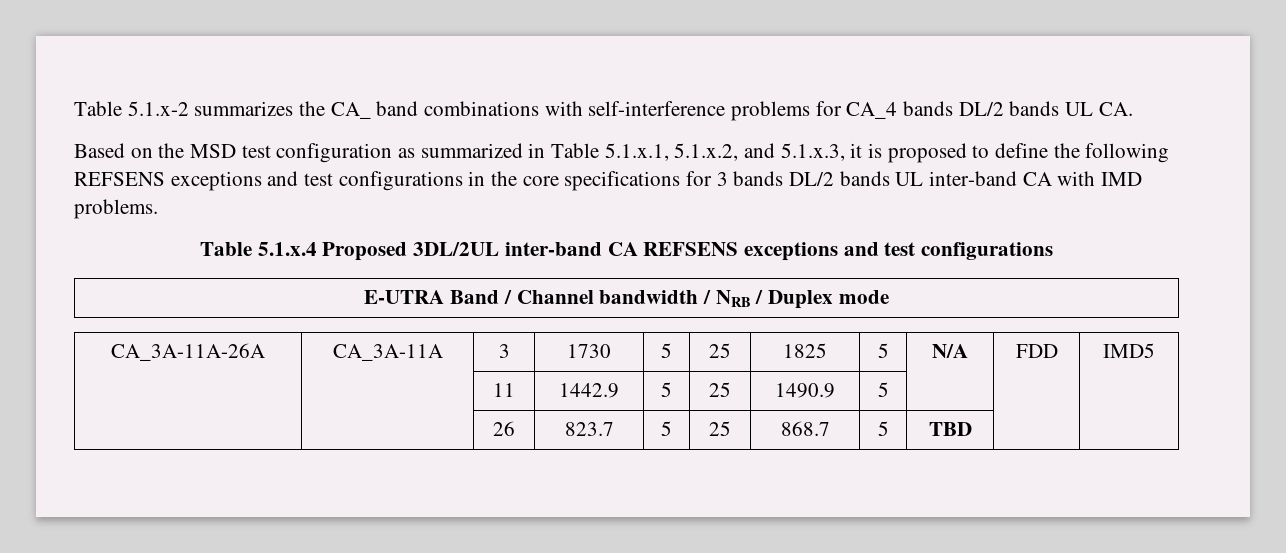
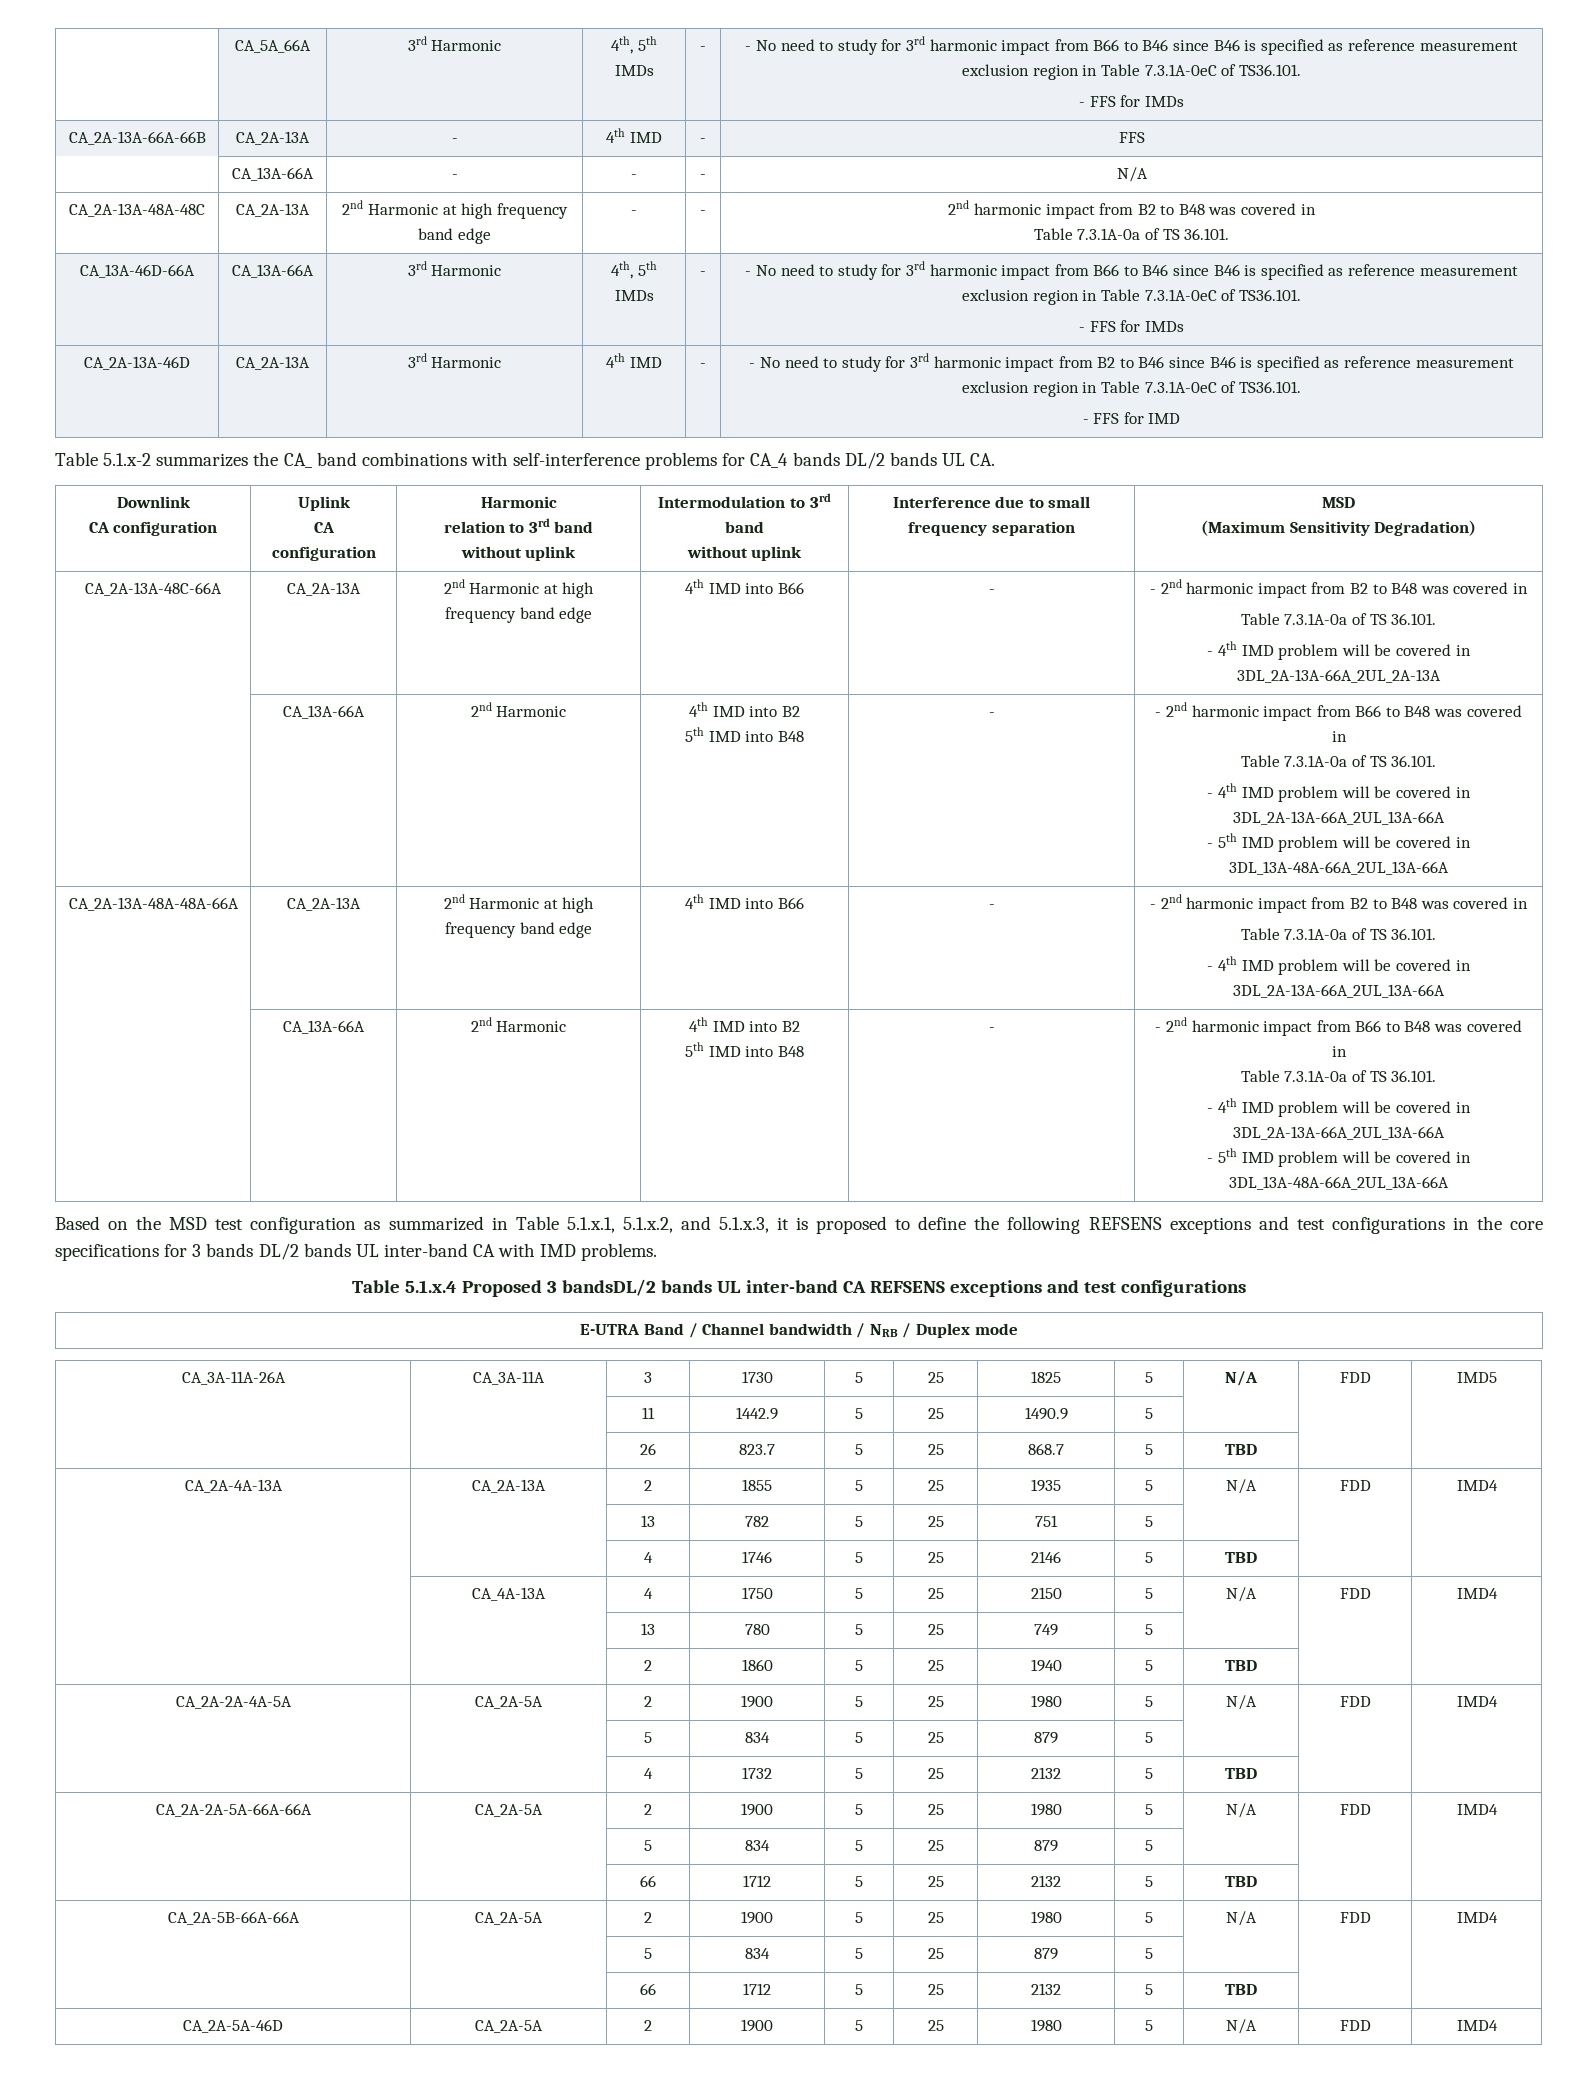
(74, 108) none -> [235,39,311,53] [407,36,502,51] [611,36,657,54] [614,65,654,76] [700,46,706,51] [745,36,1518,55] [962,64,1301,80] [1079,95,1184,107] [68,131,206,145] [236,131,310,145] [451,138,458,143] [606,128,662,143] [700,138,706,143] [1118,132,1145,143] [232,167,314,181] [451,174,458,179] [631,174,637,179] [700,174,706,179] [1116,167,1148,182] [69,203,205,217] [236,203,310,217] [342,200,568,219] [418,228,491,244] [631,210,637,215] [700,210,706,215] [948,200,1316,219] [1033,228,1230,240] [80,264,195,278] [232,264,314,278] [407,261,502,276] [611,261,657,279] [614,290,654,301] [700,271,706,276] [745,261,1518,280] [962,289,1301,305] [1079,320,1184,332] [84,356,190,370] [236,356,310,370] [407,353,502,368] [606,353,662,368] [700,363,706,368] [749,353,1514,372] [962,381,1301,397] [1082,412,1181,424] | CA_5A_66A | 3rd Harmonic | 4th, 5th IMDs | - | - No need to study for 3rd harmonic impact from B66 to B46 since B46 is specified as reference measurement exclusion region in Table 7.3.1A-0eC of TS36.101. // - FFS for IMDs // CA_2A-13A-66A-66B | CA_2A-13A | - | 4th IMD | - | FFS // | CA_13A-66A | - | - | - | N/A // CA_2A-13A-48A-48C | CA_2A-13A | 2nd Harmonic at high frequency band edge | - | - | 2nd harmonic impact from B2 to B48 was covered in // Table 7.3.1A-0a of TS 36.101. // CA_13A-46D-66A | CA_13A-66A | 3rd Harmonic | 4th, 5th IMDs | - | - No need to study for 3rd harmonic impact from B66 to B46 since B46 is specified as reference measurement exclusion region in Table 7.3.1A-0eC of TS36.101. // - FFS for IMDs // CA_2A-13A-46D | CA_2A-13A | 3rd Harmonic | 4th IMD | - | - No need to study for 3rd harmonic impact from B2 to B46 since B46 is specified as reference measurement exclusion region in Table 7.3.1A-0eC of TS36.101. // - FFS for IMD //
(1133, 109) none -> [116,496,191,508] [88,521,218,536] [297,496,351,511] [313,522,335,533] [271,546,376,561] [480,496,557,508] [443,518,594,533] [460,546,577,561] [658,493,831,508] [725,521,764,533] [686,546,803,561] [892,496,1091,508] [908,521,1075,536] [1322,497,1355,508] [1200,520,1477,536] [85,582,222,596] [287,582,361,596] [443,579,595,598] [444,607,593,623] [685,579,804,594] [988,589,995,594] [1150,579,1528,598] [1240,613,1437,625] [1207,641,1471,660] [1237,669,1441,683] [283,705,365,719] [470,702,567,717] [689,702,800,717] [685,727,804,742] [988,712,995,717] [1155,702,1522,721] [1331,731,1347,742] [1240,755,1437,767] [1207,783,1471,802] [1233,811,1445,825] [1207,833,1471,852] [1229,861,1449,875] [68,897,239,911] [287,897,361,911] [443,894,595,913] [444,922,593,938] [685,894,804,909] [988,904,995,909] [1150,894,1528,913] [1240,928,1437,940] [1207,956,1471,975] [1233,984,1445,998] [283,1020,365,1034] [470,1017,567,1032] [689,1017,800,1032] [685,1042,804,1057] [988,1027,995,1032] [1155,1017,1522,1036] [1331,1046,1347,1057] [1240,1070,1437,1082] [1207,1098,1471,1117] [1233,1126,1445,1140] [1207,1148,1471,1167] [1229,1176,1449,1190] // Downlink // CA configuration | Uplink // CA configuration | Harmonic // relation to 3rd band // without uplink | Intermodulation to 3rd band // without uplink | Interference due to small frequency separation | MSD // (Maximum Sensitivity Degradation) // CA_2A-13A-48C-66A | CA_2A-13A | 2nd Harmonic at high frequency band edge | 4th IMD into B66 | - | - 2nd harmonic impact from B2 to B48 was covered in // Table 7.3.1A-0a of TS 36.101. // - 4th IMD problem will be covered in 3DL_2A-13A-66A_2UL_2A-13A // | CA_13A-66A | 2nd Harmonic | 4th IMD into B2 // 5th IMD into B48 | - | - 2nd harmonic impact from B66 to B48 was covered in // Table 7.3.1A-0a of TS 36.101. // - 4th IMD problem will be covered in 3DL_2A-13A-66A_2UL_13A-66A // - 5th IMD problem will be covered in 3DL_13A-48A-66A_2UL_13A-66A // CA_2A-13A-48A-48A-66A | CA_2A-13A | 2nd Harmonic at high frequency band edge | 4th IMD into B66 | - | - 2nd harmonic impact from B2 to B48 was covered in // Table 7.3.1A-0a of TS 36.101. // - 4th IMD problem will be covered in 3DL_2A-13A-66A_2UL_13A-66A // | CA_13A-66A | 2nd Harmonic | 4th IMD into B2 // 5th IMD into B48 | - | - 2nd harmonic impact from B66 to B48 was covered in // Table 7.3.1A-0a of TS 36.101. // - 4th IMD problem will be covered in 3DL_2A-13A-66A_2UL_13A-66A // - 5th IMD problem will be covered in 3DL_13A-48A-66A_2UL_13A-66A
[413,242,500,256] 3DL/2UL -> [547,1279,742,1296] 3 bandsDL/2 bands UL
(972, 429) none -> [184,1479,283,1493] [472,1479,546,1493] [644,1480,652,1491] [742,1479,772,1491] [855,1480,863,1491] [927,1480,944,1491] [1031,1479,1061,1492] [1145,1480,1153,1491] [1226,1479,1257,1494] [1339,1480,1371,1491] [1456,1480,1498,1491] [641,1515,655,1527] [745,1516,769,1527] [855,1516,863,1527] [927,1516,944,1527] [1035,1515,1058,1527] [1145,1516,1153,1527] [644,1552,653,1563] [742,1551,772,1563] [855,1552,863,1563] [927,1552,944,1563] [1031,1551,1061,1563] [1145,1552,1153,1563] [1225,1552,1257,1563] [472,1587,546,1601] [644,1588,653,1599] [741,1587,773,1599] [855,1588,863,1599] [927,1588,944,1599] [1030,1587,1062,1599] [1145,1588,1153,1599] [1226,1587,1257,1602] [1339,1588,1371,1599] [1456,1588,1498,1599] [641,1623,655,1635] [744,1624,770,1635] [855,1624,863,1635] [927,1624,944,1635] [1034,1624,1058,1636] [1145,1624,1153,1635] [644,1660,652,1671] [741,1659,773,1671] [855,1660,863,1671] [927,1660,944,1671] [1030,1659,1062,1672] [1145,1660,1153,1671] [1225,1660,1257,1671] [175,1696,292,1709] [475,1696,543,1709] [644,1696,652,1707] [741,1695,773,1708] [855,1696,863,1707] [927,1696,944,1707] [1030,1695,1062,1708] [1145,1696,1153,1707] [1226,1695,1257,1710] [1339,1696,1371,1707] [1456,1696,1498,1707] [644,1732,652,1743] [745,1732,770,1743] [855,1732,863,1743] [927,1732,944,1743] [1034,1732,1058,1744] [1145,1732,1153,1743] [644,1768,653,1779] [742,1767,772,1779] [855,1768,863,1779] [927,1768,944,1779] [1031,1767,1061,1779] [1145,1768,1153,1779] [1225,1768,1257,1779] [155,1803,312,1817] [475,1804,543,1817] [644,1804,652,1815] [741,1803,773,1816] [855,1804,863,1815] [927,1804,944,1815] [1030,1803,1062,1816] [1145,1804,1153,1815] [1226,1803,1257,1818] [1339,1804,1371,1815] [1456,1804,1498,1815] [644,1840,652,1851] [745,1840,770,1851] [855,1840,863,1851] [927,1840,944,1851] [1034,1840,1058,1852] [1145,1840,1153,1851] [640,1875,656,1887] [743,1875,771,1887] [855,1876,863,1887] [927,1876,944,1887] [1031,1875,1061,1887] [1145,1876,1153,1887] [1225,1876,1257,1887] [167,1911,300,1925] [475,1912,543,1925] [644,1912,652,1923] [741,1911,773,1924] [855,1912,863,1923] [927,1912,944,1923] [1030,1911,1062,1924] [1145,1912,1153,1923] [1226,1911,1257,1926] [1339,1912,1371,1923] [1456,1912,1498,1923] [644,1948,652,1959] [745,1948,770,1959] [855,1948,863,1959] [927,1948,944,1959] [1034,1948,1058,1960] [1145,1948,1153,1959] [640,1983,656,1995] [743,1983,771,1995] [855,1984,863,1995] [927,1984,944,1995] [1031,1983,1061,1995] [1145,1984,1153,1995] [1225,1984,1257,1995] [183,2019,283,2033] [475,2020,543,2033] [644,2020,652,2031] [741,2019,773,2032] [855,2020,863,2031] [927,2020,944,2031] [1030,2019,1062,2032] [1145,2020,1153,2031] [1226,2019,1257,2034] [1339,2020,1371,2031] [1456,2020,1498,2031] // CA_2A-4A-13A | CA_2A-13A | 2 | 1855 | 5 | 25 | 1935 | 5 | N/A | FDD | IMD4 // | | 13 | 782 | 5 | 25 | 751 | 5 | | | // | | 4 | 1746 | 5 | 25 | 2146 | 5 | TBD | | // | CA_4A-13A | 4 | 1750 | 5 | 25 | 2150 | 5 | N/A | FDD | IMD4 // | | 13 | 780 | 5 | 25 | 749 | 5 | | | // | | 2 | 1860 | 5 | 25 | 1940 | 5 | TBD | | // CA_2A-2A-4A-5A | CA_2A-5A | 2 | 1900 | 5 | 25 | 1980 | 5 | N/A | FDD | IMD4 // | | 5 | 834 | 5 | 25 | 879 | 5 | | | // | | 4 | 1732 | 5 | 25 | 2132 | 5 | TBD | | // CA_2A-2A-5A-66A-66A | CA_2A-5A | 2 | 1900 | 5 | 25 | 1980 | 5 | N/A | FDD | IMD4 // | | 5 | 834 | 5 | 25 | 879 | 5 | | | // | | 66 | 1712 | 5 | 25 | 2132 | 5 | TBD | | // CA_2A-5B-66A-66A | CA_2A-5A | 2 | 1900 | 5 | 25 | 1980 | 5 | N/A | FDD | IMD4 // | | 5 | 834 | 5 | 25 | 879 | 5 | | | // | | 66 | 1712 | 5 | 25 | 2132 | 5 | TBD | | // CA_2A-5A-46D | CA_2A-5A | 2 | 1900 | 5 | 25 | 1980 | 5 | N/A | FDD | IMD4

